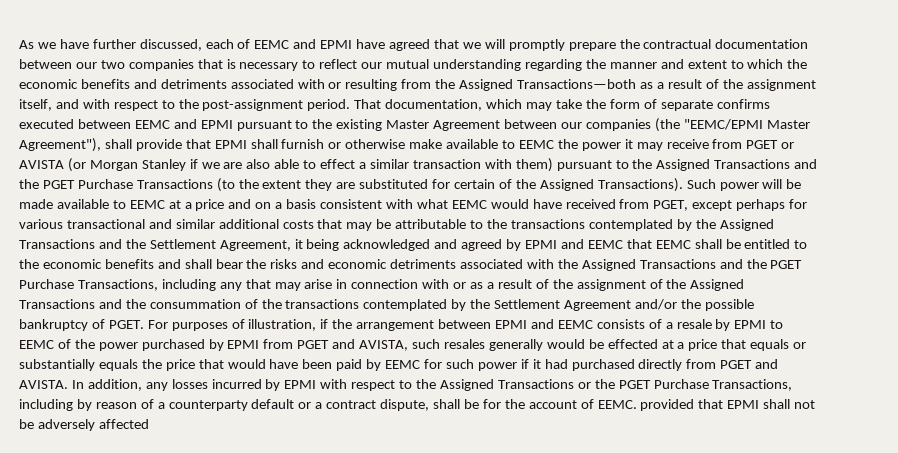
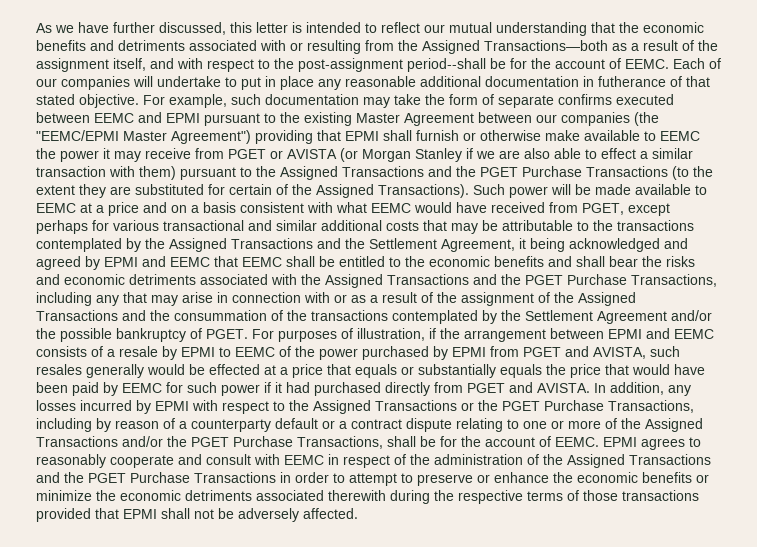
[205,39,809,51] [19,59,299,71] each of EEMC and EPMI have agreed that we will promptly prepare the contractual documentation between our two companies that is necessary -> [230,22,361,33] this letter is intended
[524,59,784,71] regarding the manner and extent to which -> [591,22,615,33] that
[307,99,523,111] period. That documentation, which -> [407,58,721,72] [36,76,710,90] [36,94,359,108] period--shall be for the account of EEMC. Each of our companies will undertake to put in place any reasonable additional documentation in futherance of that stated objective. For example, such documentation
[19,138,182,152] Agreement"), shall provide -> [171,130,313,144] Agreement") providing
[380,399,430,411] dispute, -> [406,418,703,432] [36,436,383,449] dispute relating to one or more of the Assigned Transactions and/or the PGET Purchase Transactions,
(637, 404) none -> [603,437,701,450] [36,454,711,468] [36,472,709,486] [36,490,699,504] EPMI agrees to reasonably cooperate and consult with EEMC in respect of the administration of the Assigned Transactions and the PGET Purchase Transactions in order to attempt to preserve or enhance the economic benefits or minimize the economic detriments associated therewith during the respective terms of those transactions
[98,419,149,429] affected -> [303,508,358,519] affected.

